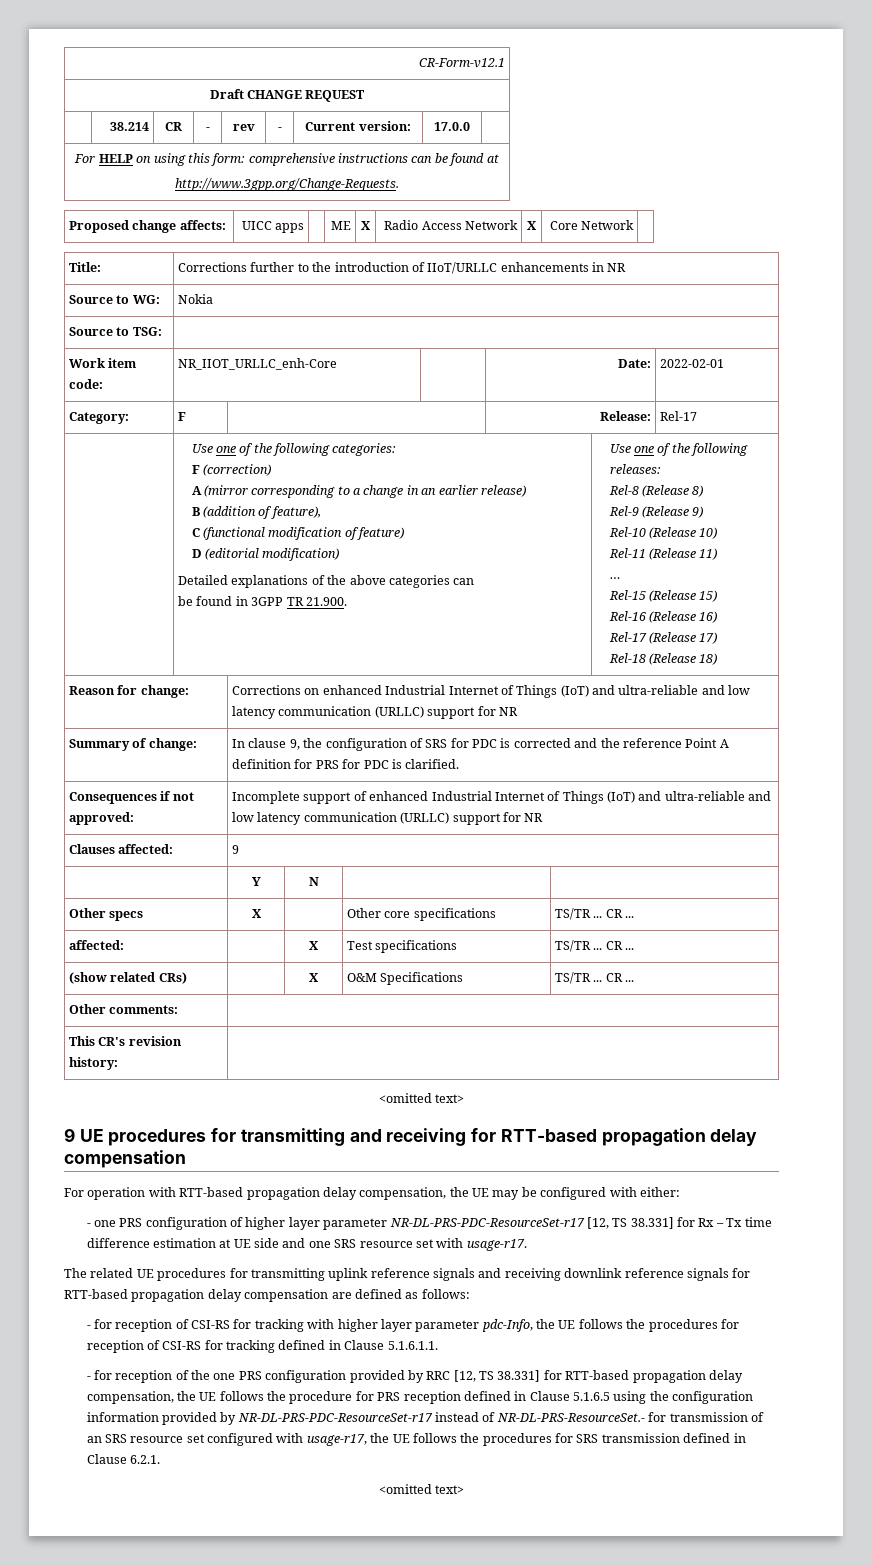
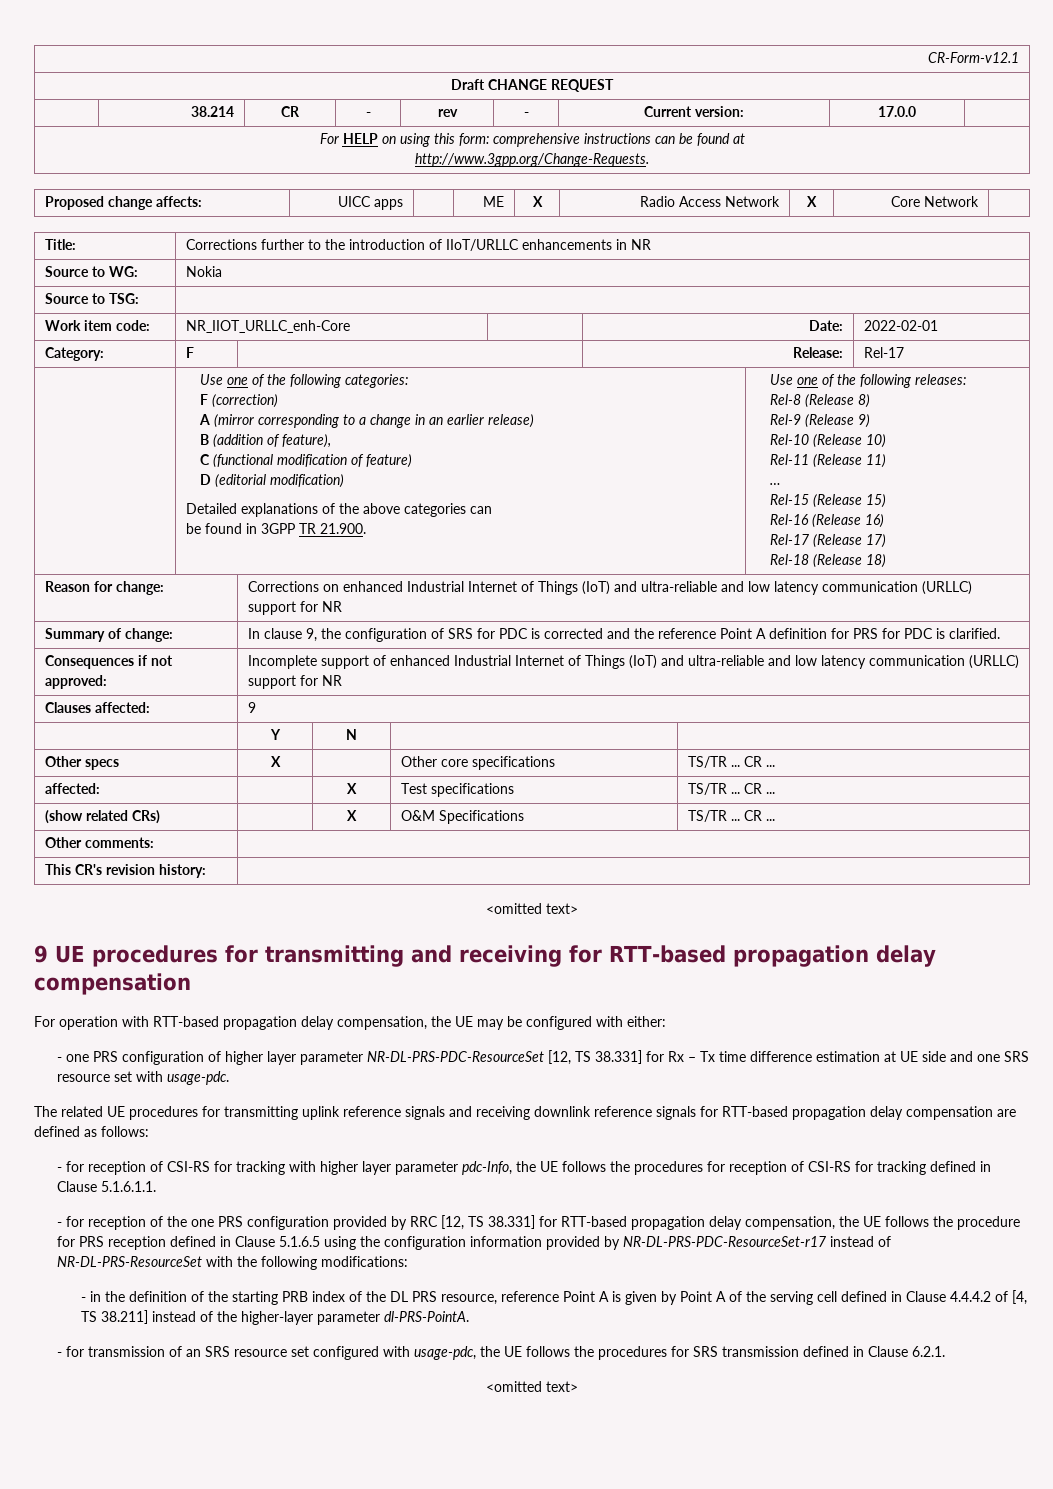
[389,1218,585,1227] NR-DL-PRS-PDC-ResourceSet-r17 -> [367,1051,545,1062] NR-DL-PRS-PDC-ResourceSet
[466,1239,527,1251] usage-r17. -> [167,1071,230,1085] usage-pdc.
[496,1413,645,1422] NR-DL-PRS-ResourceSet.- -> [57,1256,409,1270] [80,1290,1027,1305] [80,1310,469,1325] [57,1352,63,1357] NR-DL-PRS-ResourceSet with the following modifications: // - in the definition of the starting PRB index of the DL PRS resource, reference Point A is given by Point A of the serving cell defined in Clause 4.4.4.2 of [4, TS 38.211] instead of the higher-layer parameter dl-PRS-PointA. // -
[306,1434,367,1446] usage-r17, -> [414,1346,477,1360] usage-pdc,

